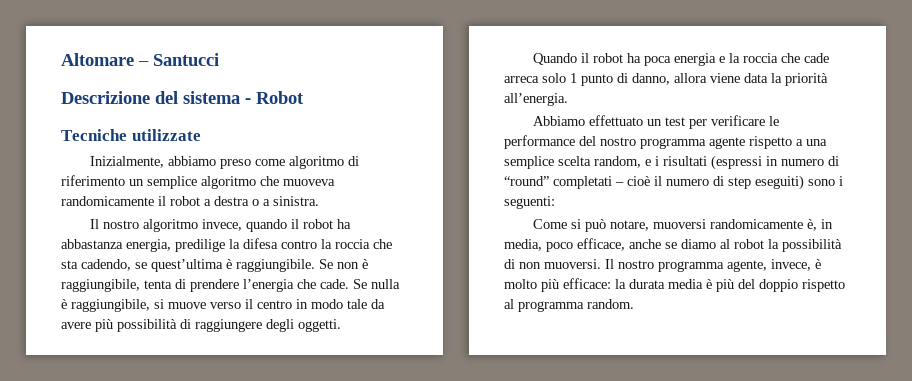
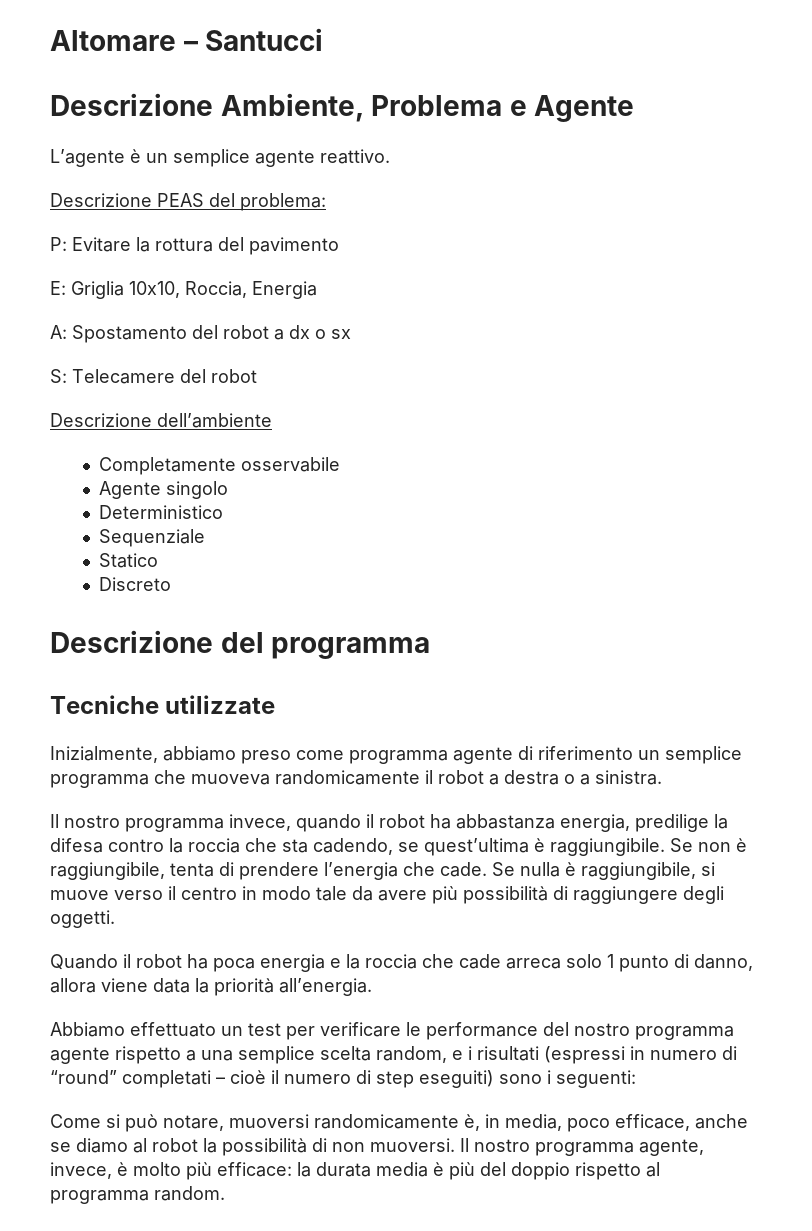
[155,91,304,104] del sistema - Robot -> [220,93,635,122] [50,149,390,167] [50,193,326,211] [50,237,339,255] [50,281,317,299] [50,325,351,343] [50,369,257,384] [50,413,272,428] [99,457,341,475] [99,481,229,499] [99,505,224,519] [99,529,206,547] [99,553,159,568] [99,577,172,591] [50,630,431,659] Ambiente, Problema e Agente // L’agente è un semplice agente reattivo. // Descrizione PEAS del problema: // P: Evitare la rottura del pavimento // E: Griglia 10x10, Roccia, Energia // A: Spostamento del robot a dx o sx // S: Telecamere del robot // Descrizione dell’ambiente // Completamente osservabile // Agente singolo // Deterministico // Sequenziale // Statico // Discreto // Descrizione del programma
[288,156,344,169] algoritmo -> [349,747,513,764] programma agente
[201,176,256,189] algoritmo -> [50,774,149,788] programma
[142,219,198,232] algoritmo -> [125,818,224,832] programma

